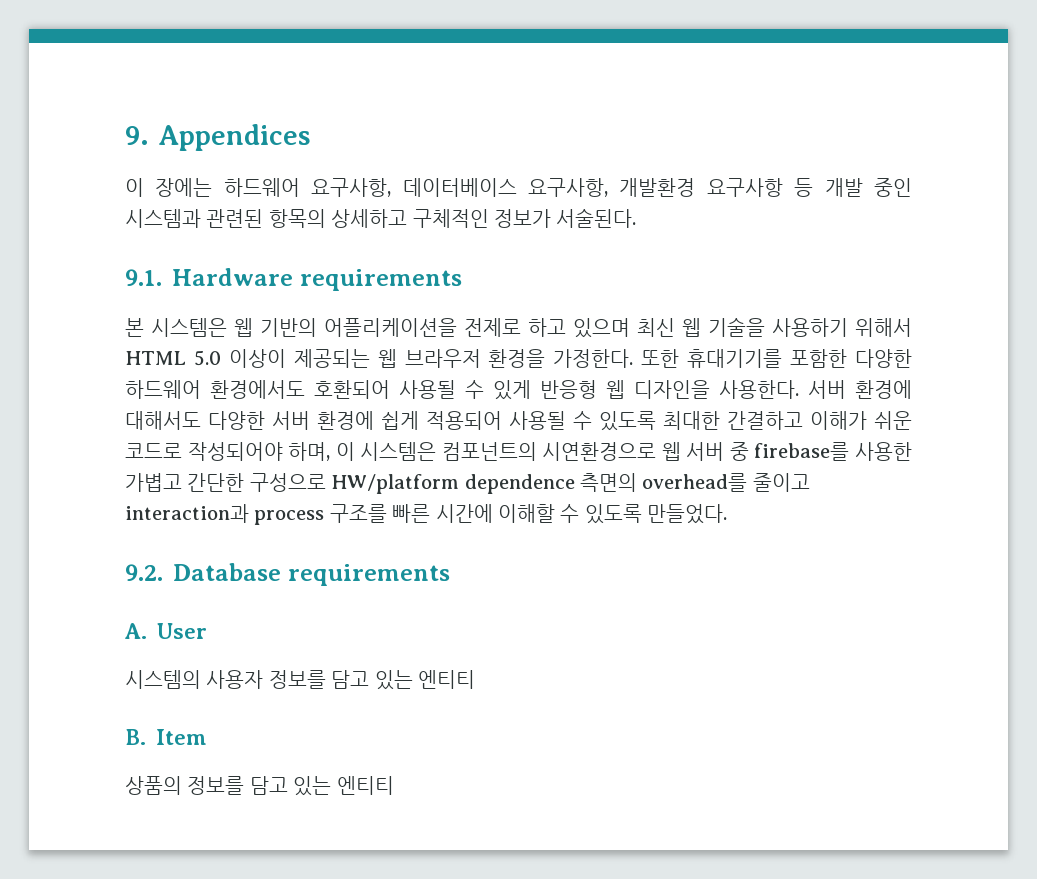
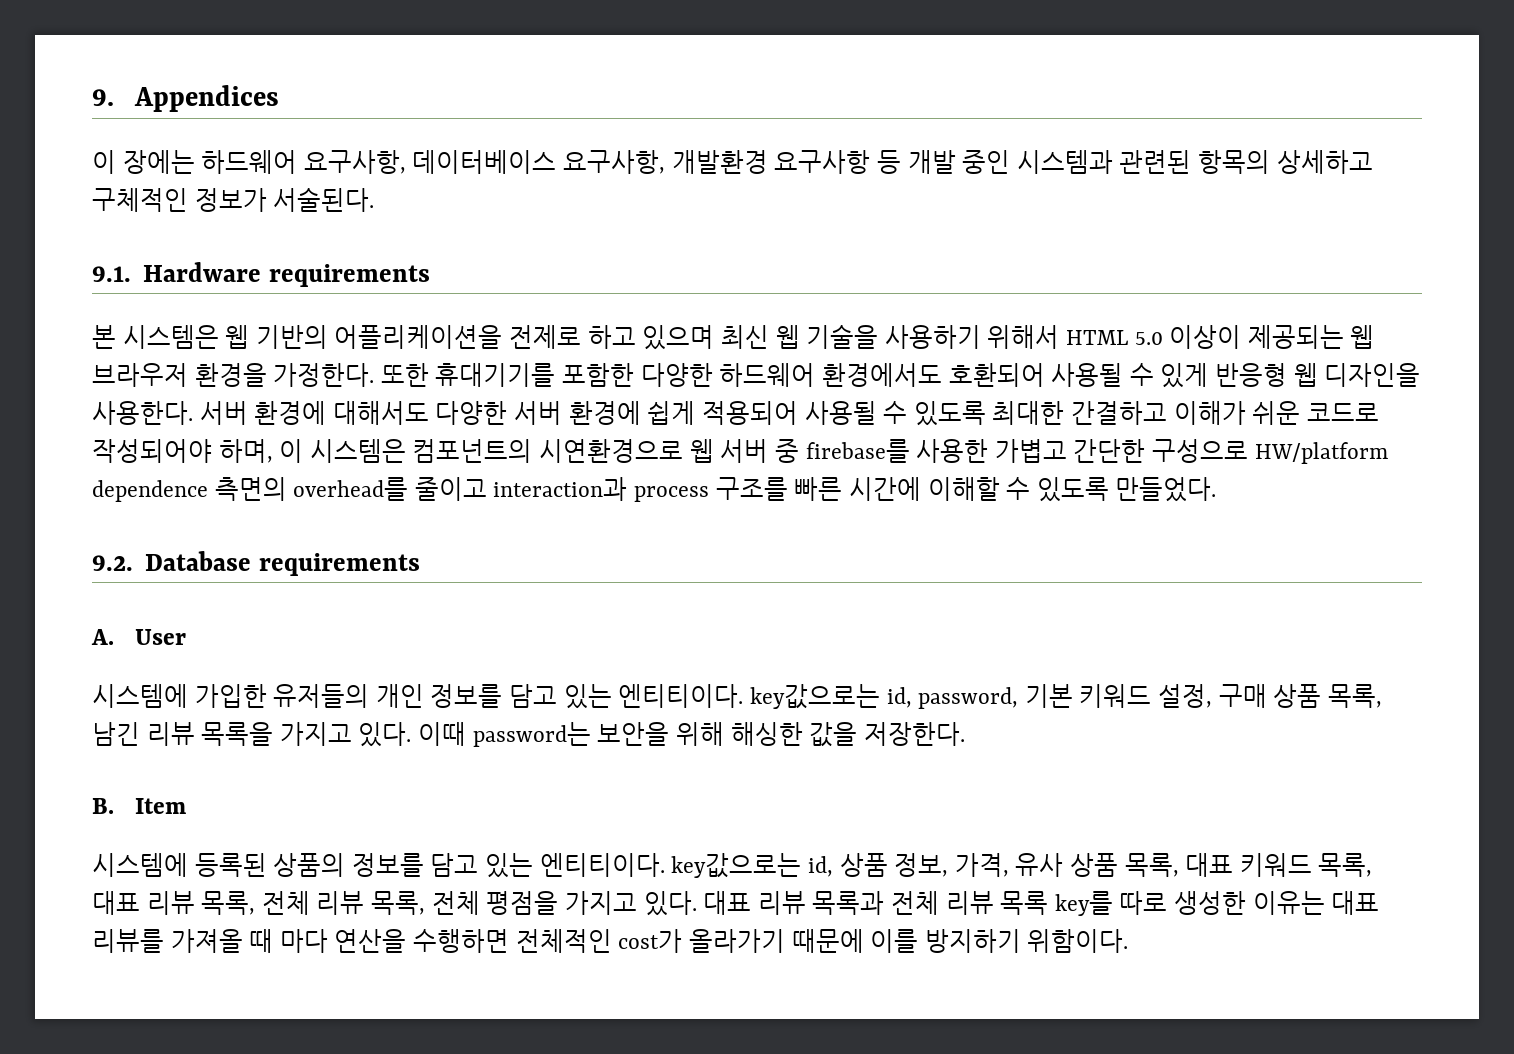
[125,670,475,690] 시스템의 사용자 정보를 담고 있는 엔티티 -> [92,684,1382,709] [92,722,965,747] 시스템에 가입한 유저들의 개인 정보를 담고 있는 엔티티이다. key값으로는 id, password, 기본 키워드 설정, 구매 상품 목록, 남긴 리뷰 목록을 가지고 있다. 이때 password는 보안을 위해 해싱한 값을 저장한다.
(207, 737) none -> [92,853,267,877] 시스템에 등록된
[336,776,394,795] 엔티티 -> [539,853,1373,878] [92,891,1380,916] [92,929,1129,953] 엔티티이다. key값으로는 id, 상품 정보, 가격, 유사 상품 목록, 대표 키워드 목록, 대표 리뷰 목록, 전체 리뷰 목록, 전체 평점을 가지고 있다. 대표 리뷰 목록과 전체 리뷰 목록 key를 따로 생성한 이유는 대표 리뷰를 가져올 때 마다 연산을 수행하면 전체적인 cost가 올라가기 때문에 이를 방지하기 위함이다.

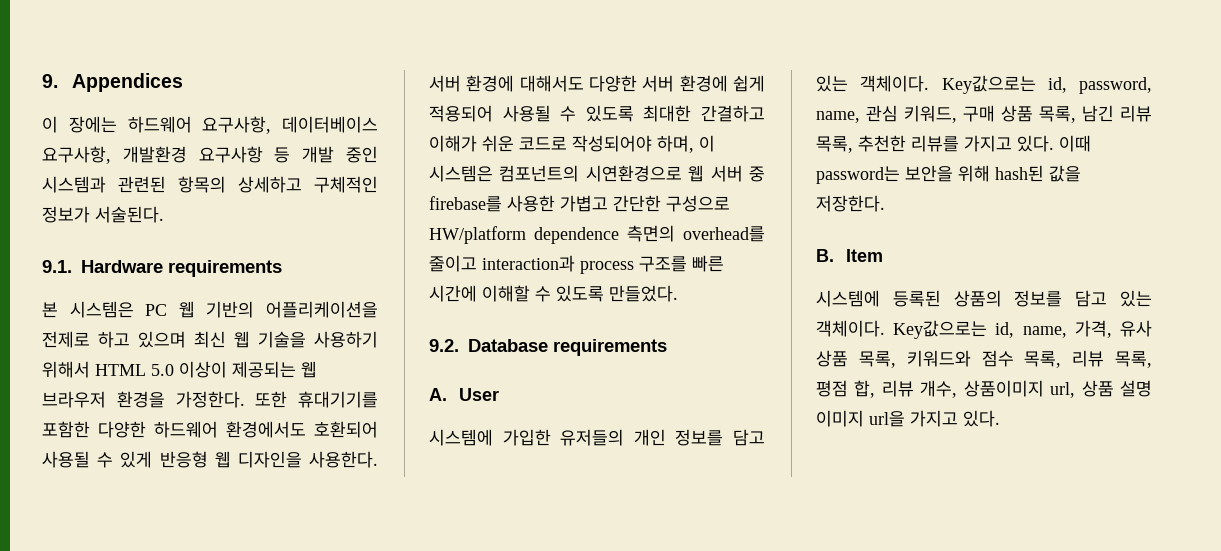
(219, 337) none -> [145,304,168,316] PC
[618,684,1212,709] 엔티티이다. key값으로는 id, password, 기본 키워드 설정, -> [860,75,1152,94] [816,105,957,123] 객체이다. Key값으로는 id, password, name, 관심 키워드,
[201,722,274,746] 목록을 -> [816,135,959,153] 목록, 추천한 리뷰를
[730,722,803,746] 해싱한 -> [995,165,1044,182] hash된
[539,853,1373,878] [92,891,1380,916] [92,929,1129,953] 엔티티이다. key값으로는 id, 상품 정보, 가격, 유사 상품 목록, 대표 키워드 목록, 대표 리뷰 목록, 전체 리뷰 목록, 전체 평점을 가지고 있다. 대표 리뷰 목록과 전체 리뷰 목록 key를 따로 생성한 이유는 대표 리뷰를 가져올 때 마다 연산을 수행하면 전체적인 cost가 올라가기 때문에 이를 방지하기 위함이다. -> [816,320,1152,339] [816,350,1152,368] [816,380,1152,398] [816,410,1000,427] 객체이다. Key값으로는 id, name, 가격, 유사 상품 목록, 키워드와 점수 목록, 리뷰 목록, 평점 합, 리뷰 개수, 상품이미지 url, 상품 설명 이미지 url을 가지고 있다.

